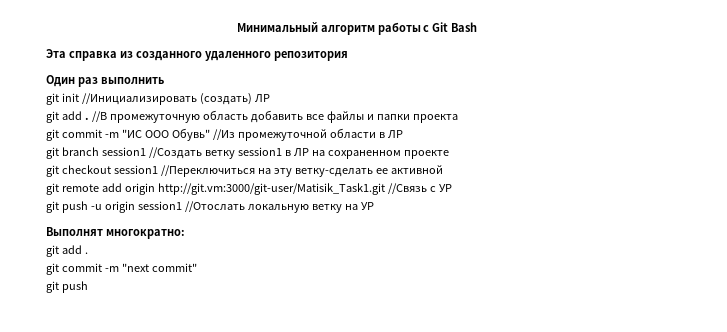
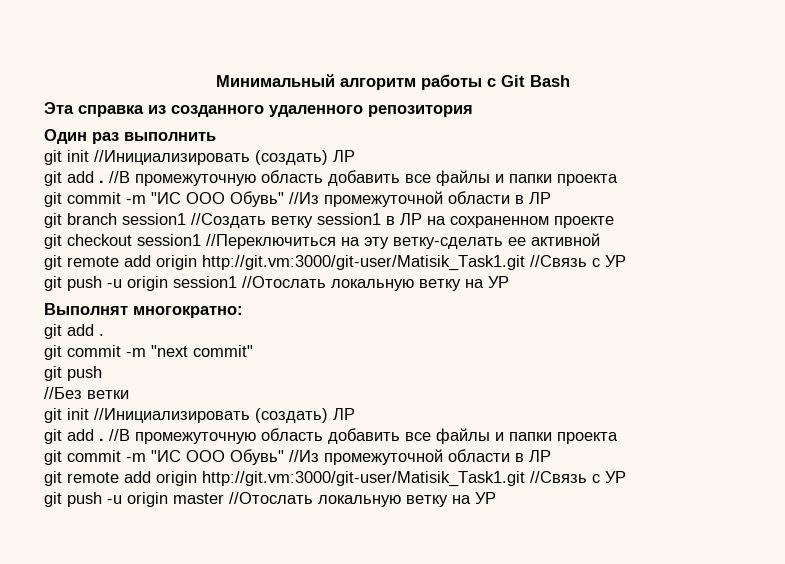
(88, 287) none -> [44,387,129,399] [44,408,355,423] [44,428,618,444] [44,449,551,465] [44,471,626,487] [44,492,496,507] // //Без ветки // git init //Инициализировать (создать) ЛР // git add . //В промежуточную область добавить все файлы и папки проекта // git commit -m "ИС ООО Обувь" //Из промежуточной области в ЛР // git remote add origin http://git.vm:3000/git-user/Matisik_Task1.git //Связь с УР // git push -u origin master //Отослать локальную ветку на УР

